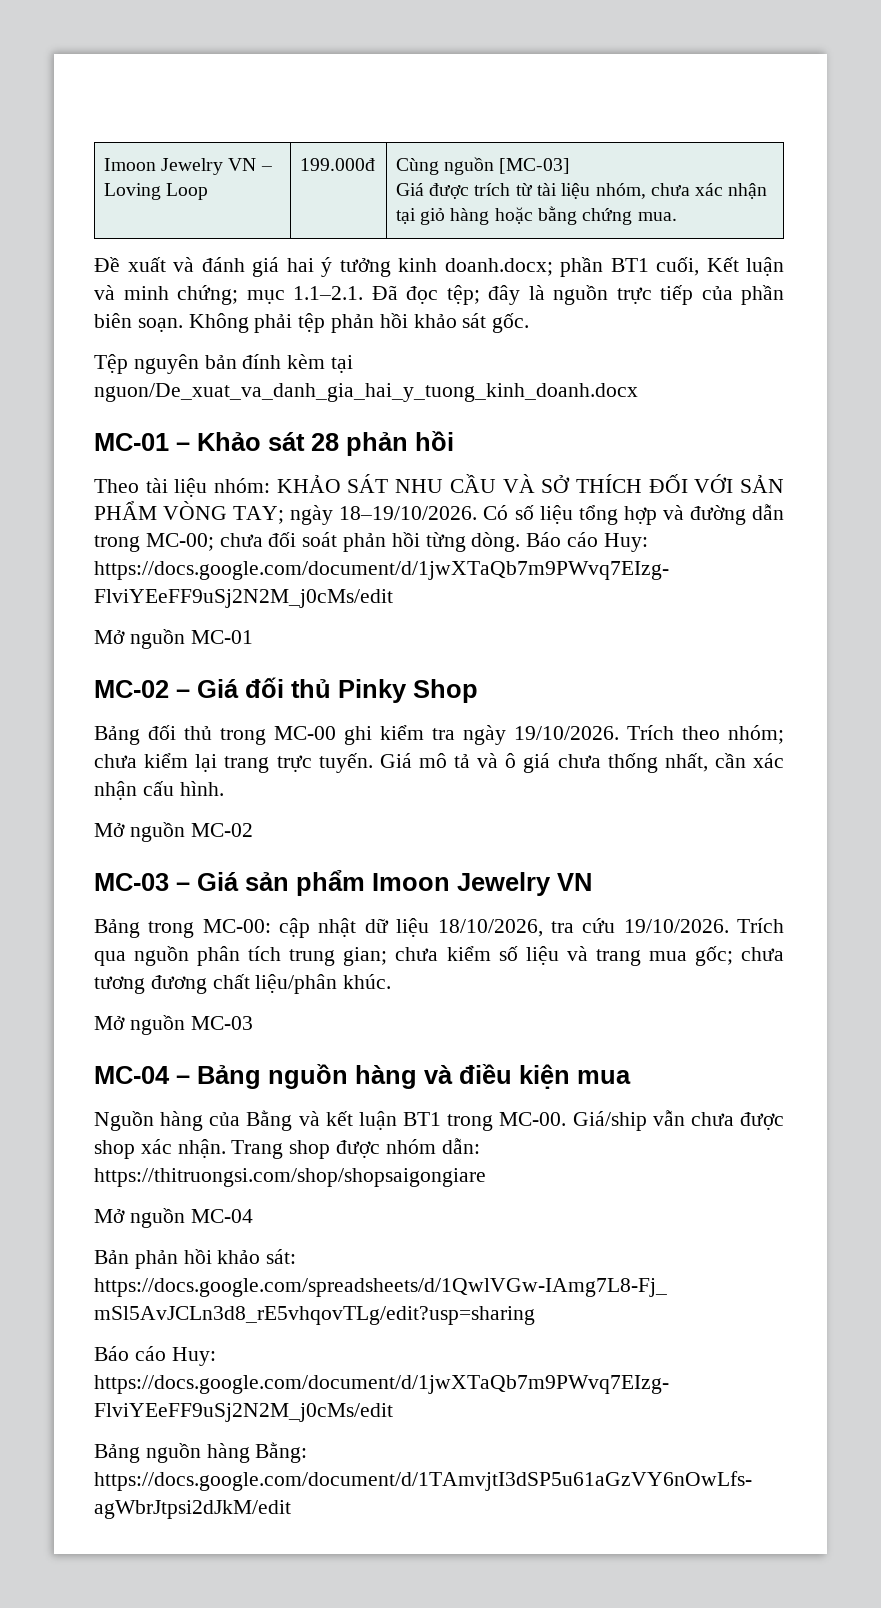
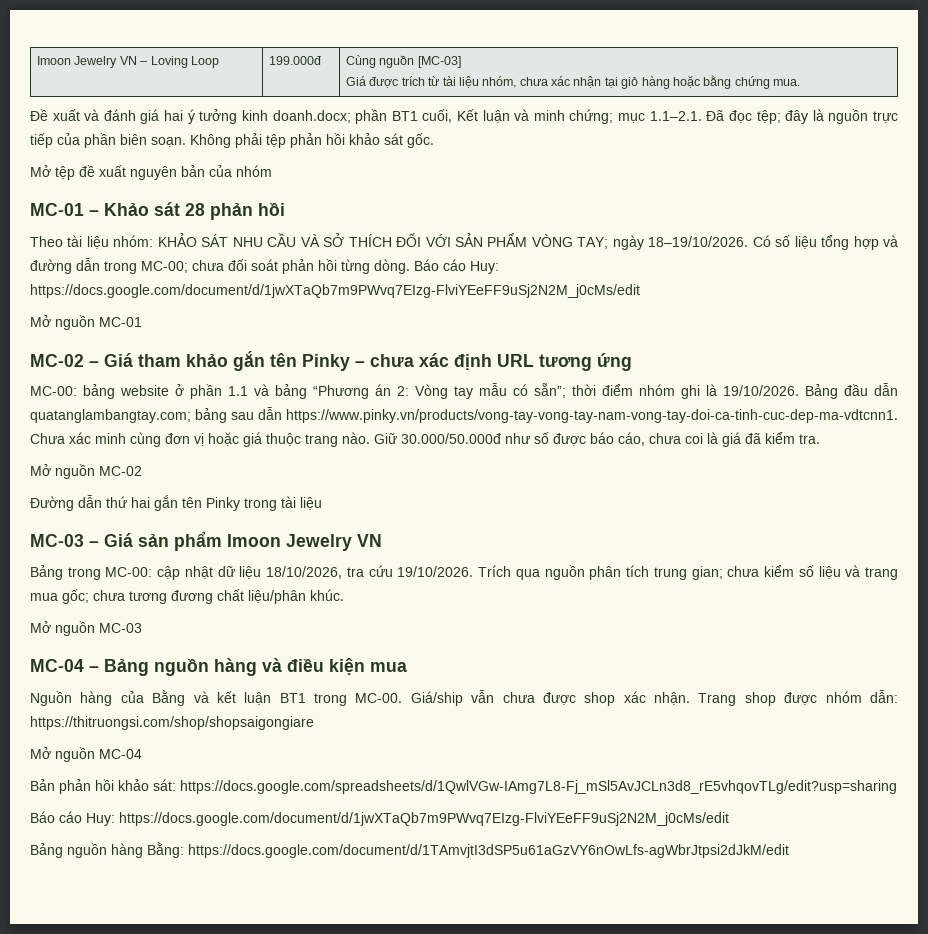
[94,354,354,374] [94,383,638,402] Tệp nguyên bản đính kèm tại nguon/De_xuat_va_danh_gia_hai_y_tuong_kinh_doanh.docx -> [30,165,272,180] Mở tệp đề xuất nguyên bản của nhóm
[245,677,478,703] [94,725,784,745] [94,753,784,773] [94,781,224,800] [94,822,253,842] đối thủ Pinky Shop // Bảng đối thủ trong MC-00 ghi kiểm tra ngày 19/10/2026. Trích theo nhóm; chưa kiểm lại trang trực tuyến. Giá mô tả và ô giá chưa thống nhất, cần xác nhận cấu hình. // Mở nguồn MC-02 -> [138,351,632,371] [30,383,898,399] [30,407,898,423] [30,432,820,447] [30,464,142,479] [30,495,322,511] tham khảo gắn tên Pinky – chưa xác định URL tương ứng // MC-00: bảng website ở phần 1.1 và bảng “Phương án 2: Vòng tay mẫu có sẵn”; thời điểm nhóm ghi là 19/10/2026. Bảng đầu dẫn quatanglambangtay.com; bảng sau dẫn https://www.pinky.vn/products/vong-tay-vong-tay-nam-vong-tay-doi-ca-tinh-cuc-dep-ma-vdtcnn1. Chưa xác minh cùng đơn vị hoặc giá thuộc trang nào. Giữ 30.000/50.000đ như số được báo cáo, chưa coi là giá đã kiểm tra. // Mở nguồn MC-02 // Đường dẫn thứ hai gắn tên Pinky trong tài liệu

